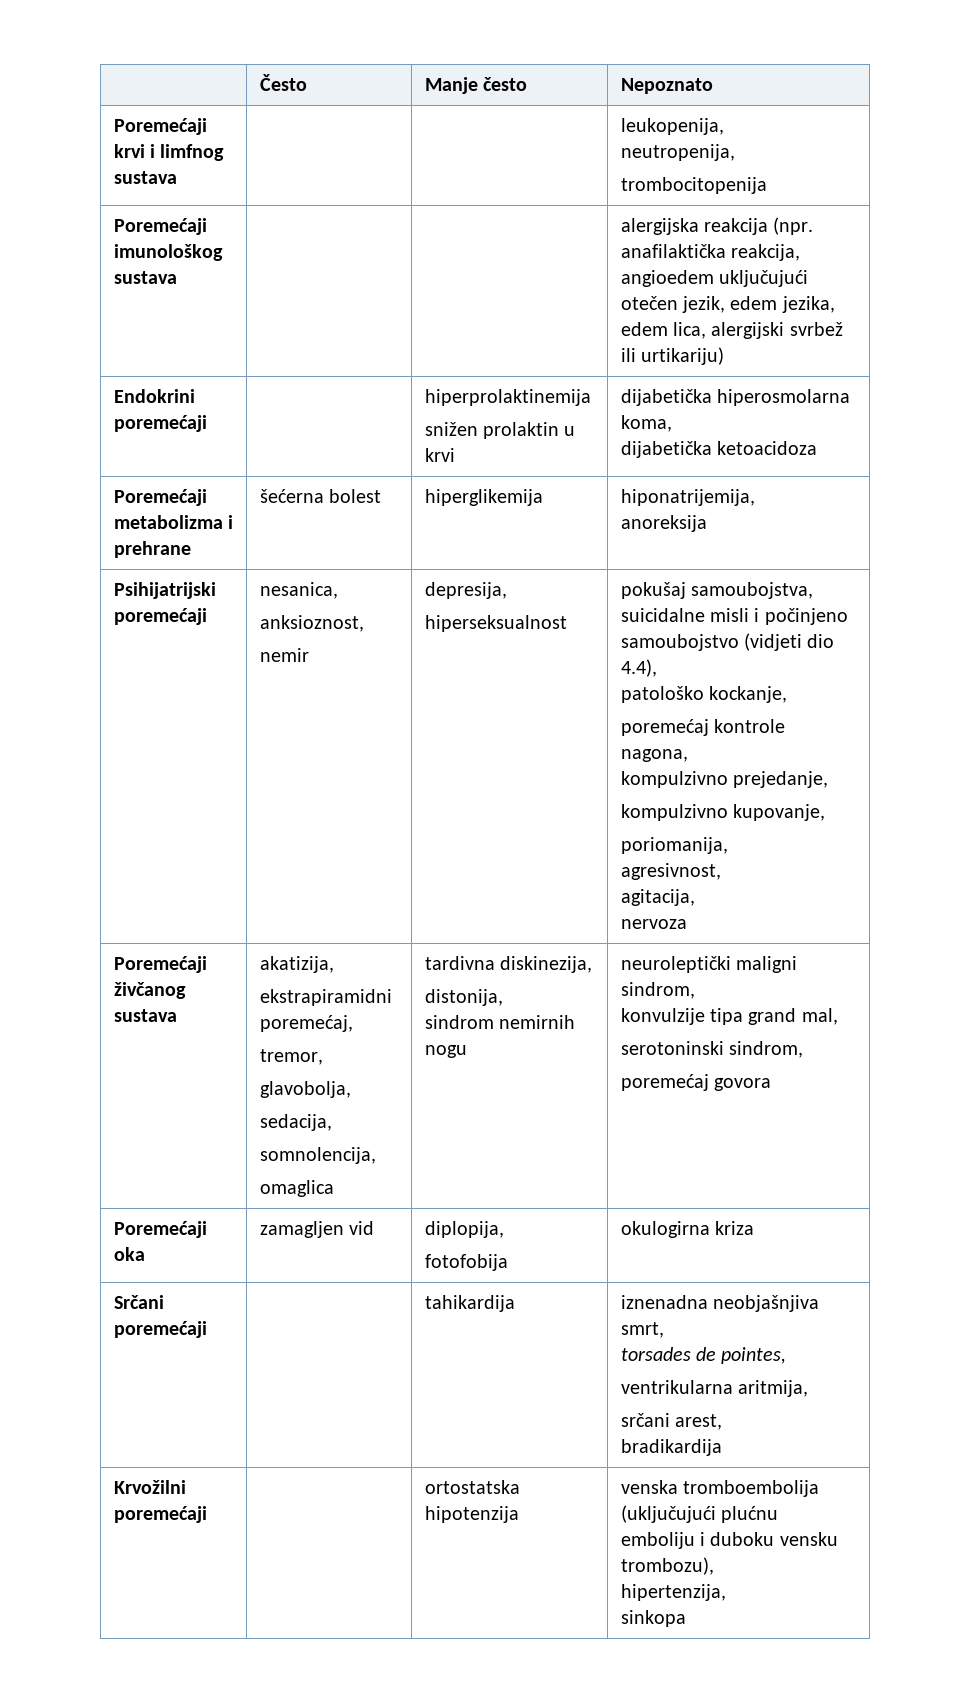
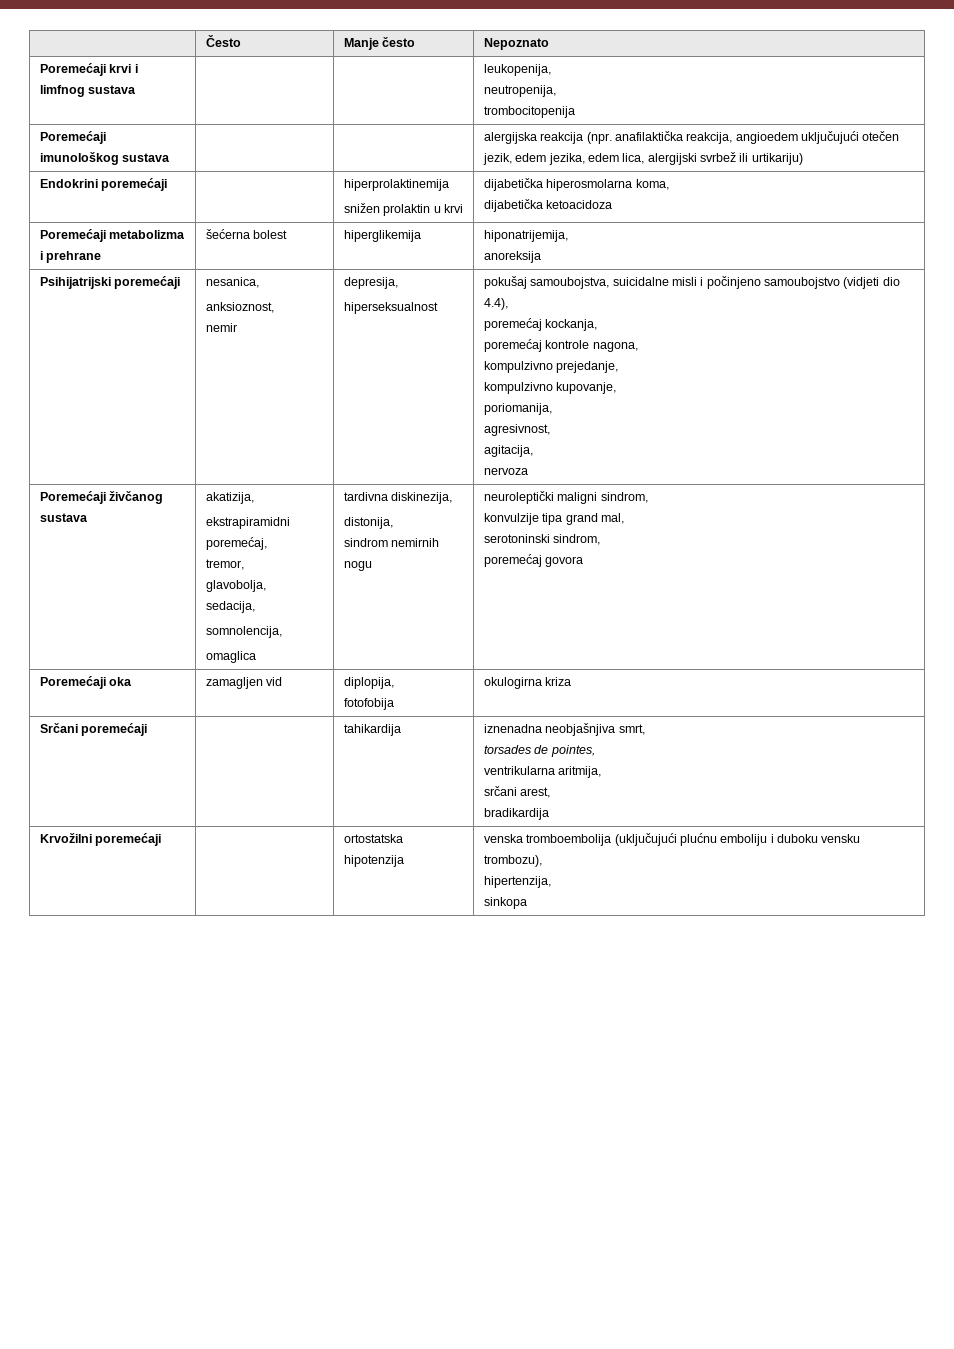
[620,686,787,703] patološko kockanje, -> [483,318,598,331] poremećaj kockanja,

